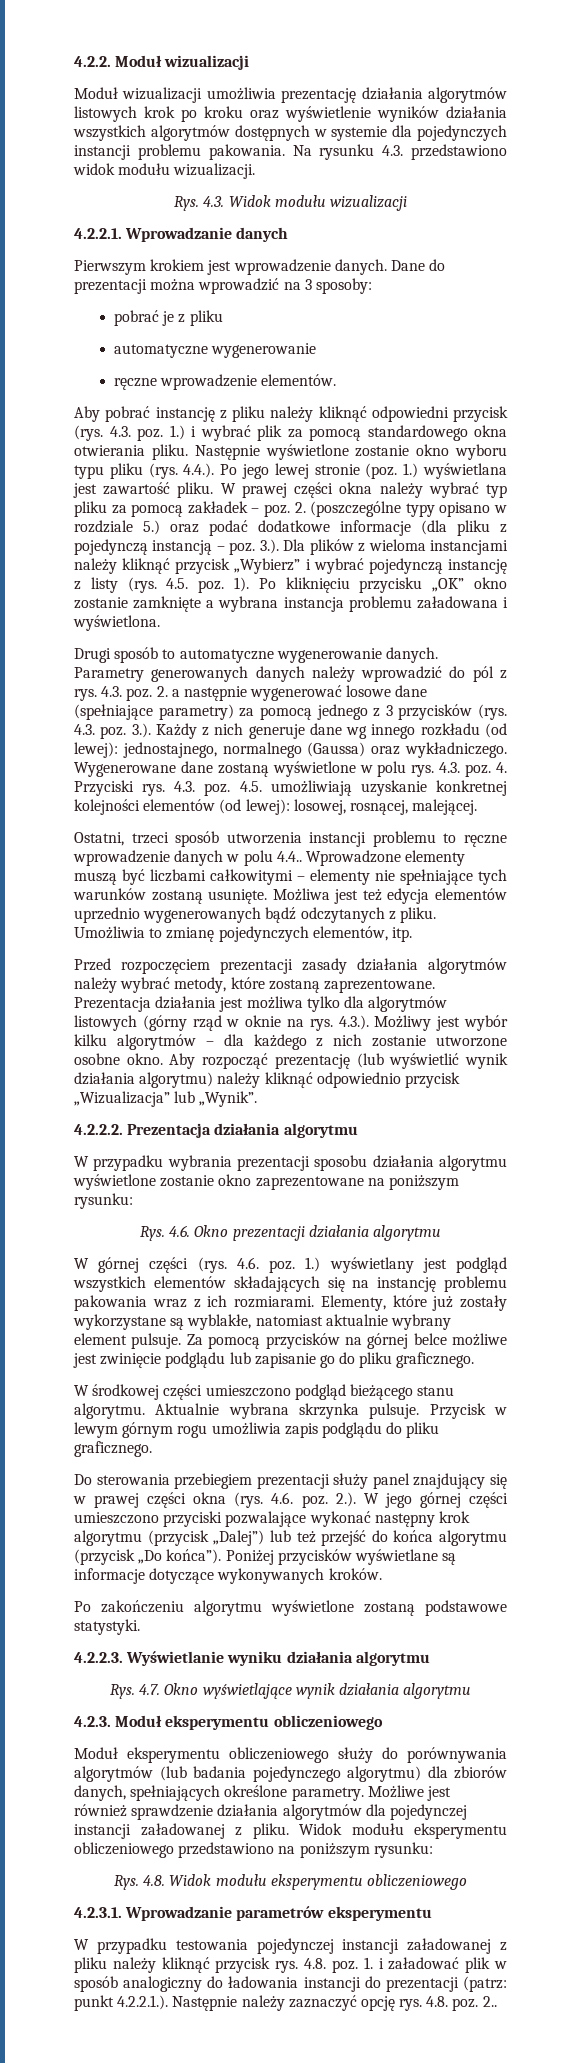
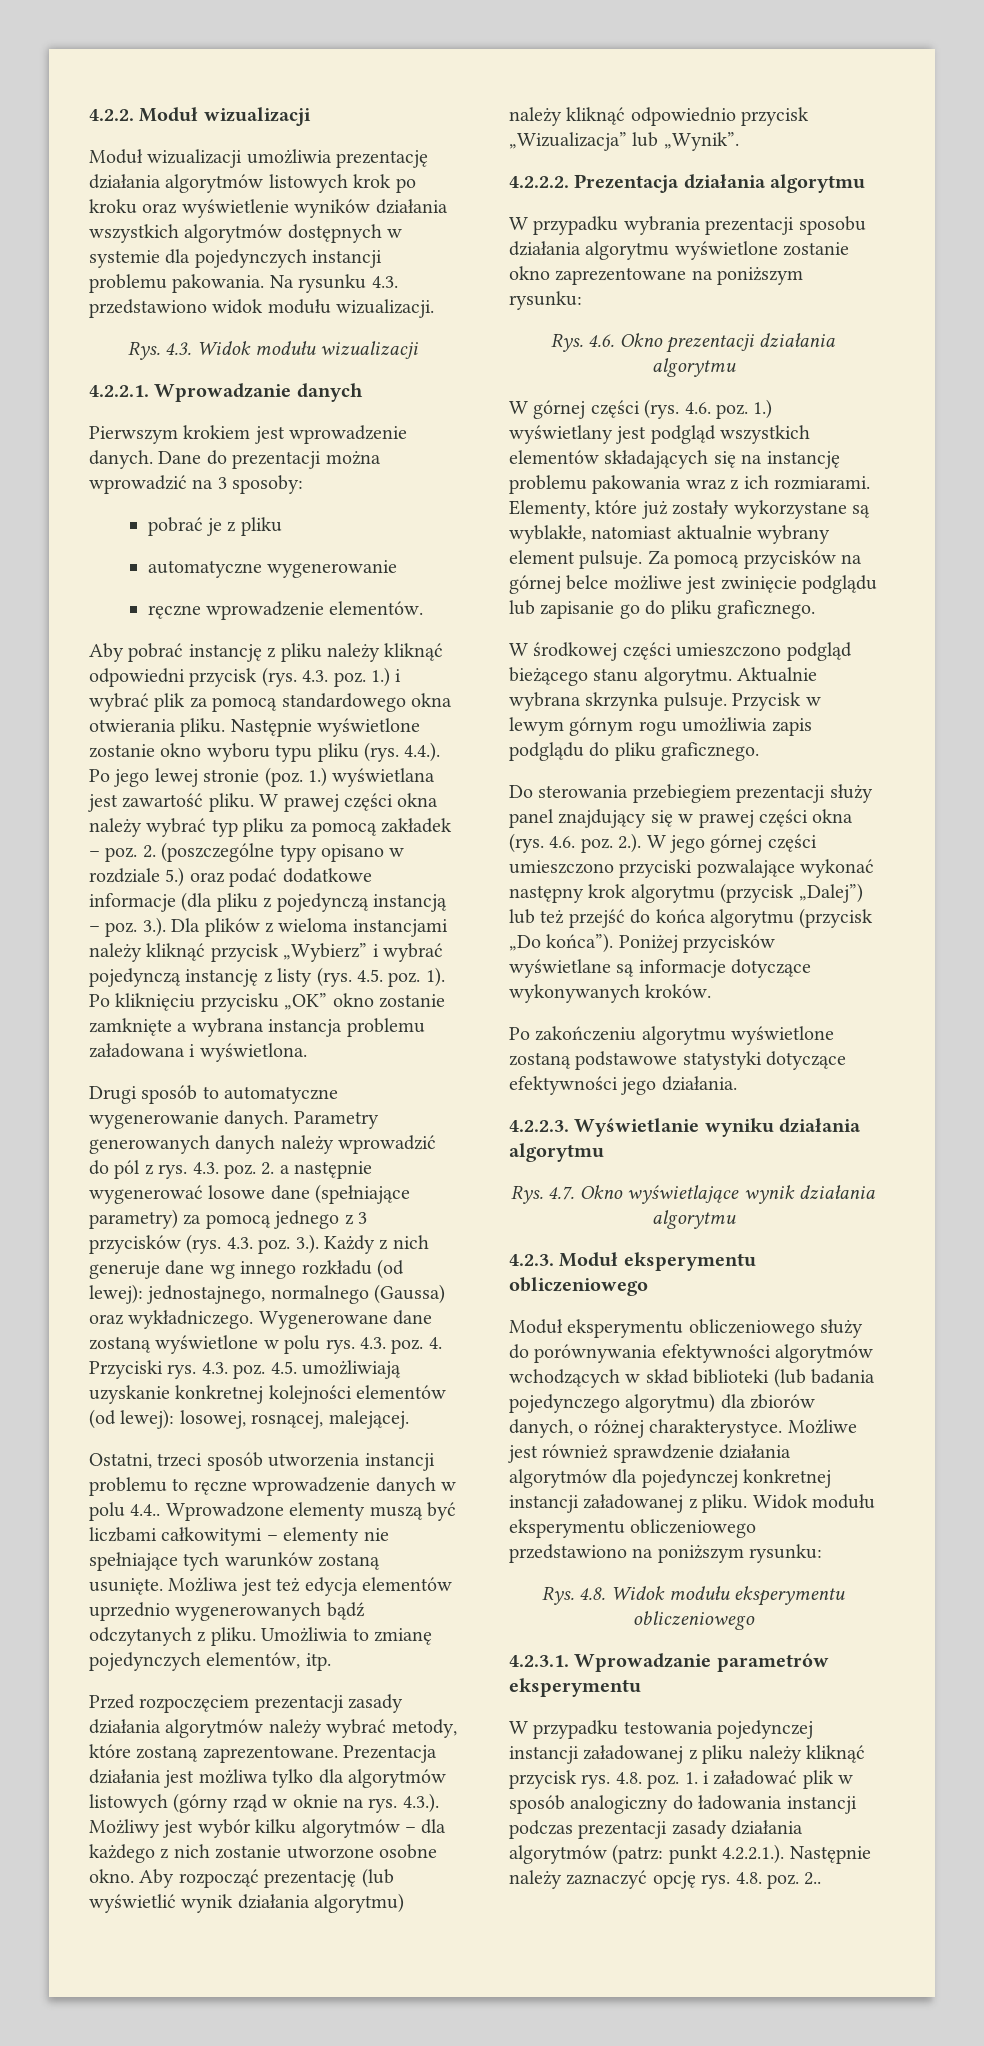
[74,1619,140,1635] statystyki. -> [682,1051,847,1070] [509,1076,737,1095] statystyki dotyczące efektywności jego działania.
[74,1766,153,1782] algorytmów -> [661,1344,874,1363] [509,1369,770,1388] efektywności algorytmów wchodzących w skład biblioteki
[130,1785,364,1801] spełniających określone parametry. -> [578,1419,783,1438] o różnej charakterystyce.
(467, 1812) none -> [743,1469,832,1488] konkretnej
[364,1976,459,1992] do prezentacji -> [509,1820,804,1839] [509,1845,607,1864] podczas prezentacji zasady działania algorytmów

